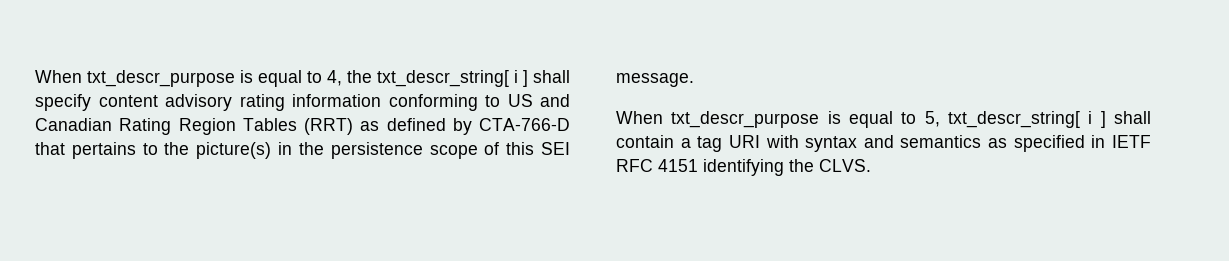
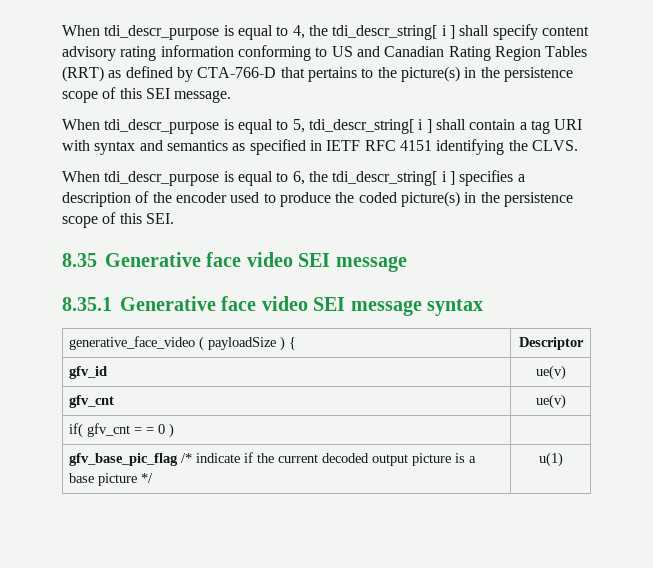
[35,70,235,87] When txt_descr_purpose -> [62,25,220,40] When tdi_descr_purpose
[377,70,509,87] txt_descr_string[ -> [332,25,438,40] tdi_descr_string[
[671,111,820,128] txt_descr_purpose -> [104,119,220,134] tdi_descr_purpose
[948,111,1080,128] txt_descr_string[ -> [308,119,414,134] tdi_descr_string[
(871, 165) none -> [62,170,525,186] [62,191,573,207] [62,212,174,228] [62,252,407,272] [62,296,483,316] [69,336,297,351] [518,337,584,350] [69,366,108,379] [535,365,566,380] [69,395,115,408] [535,394,566,409] [69,423,175,438] [69,452,477,466] [69,473,154,486] [538,452,563,467] // When tdi_descr_purpose is equal to 6, the tdi_descr_string[ i ] specifies a description of the encoder used to produce the coded picture(s) in the persistence scope of this SEI. // 8.35 Generative face video SEI message // 8.35.1 Generative face video SEI message syntax // generative_face_video ( payloadSize ) { | Descriptor // gfv_id | ue(v) // gfv_cnt | ue(v) // if( gfv_cnt = = 0 ) | // gfv_base_pic_flag /* indicate if the current decoded output picture is a base picture */ | u(1)

